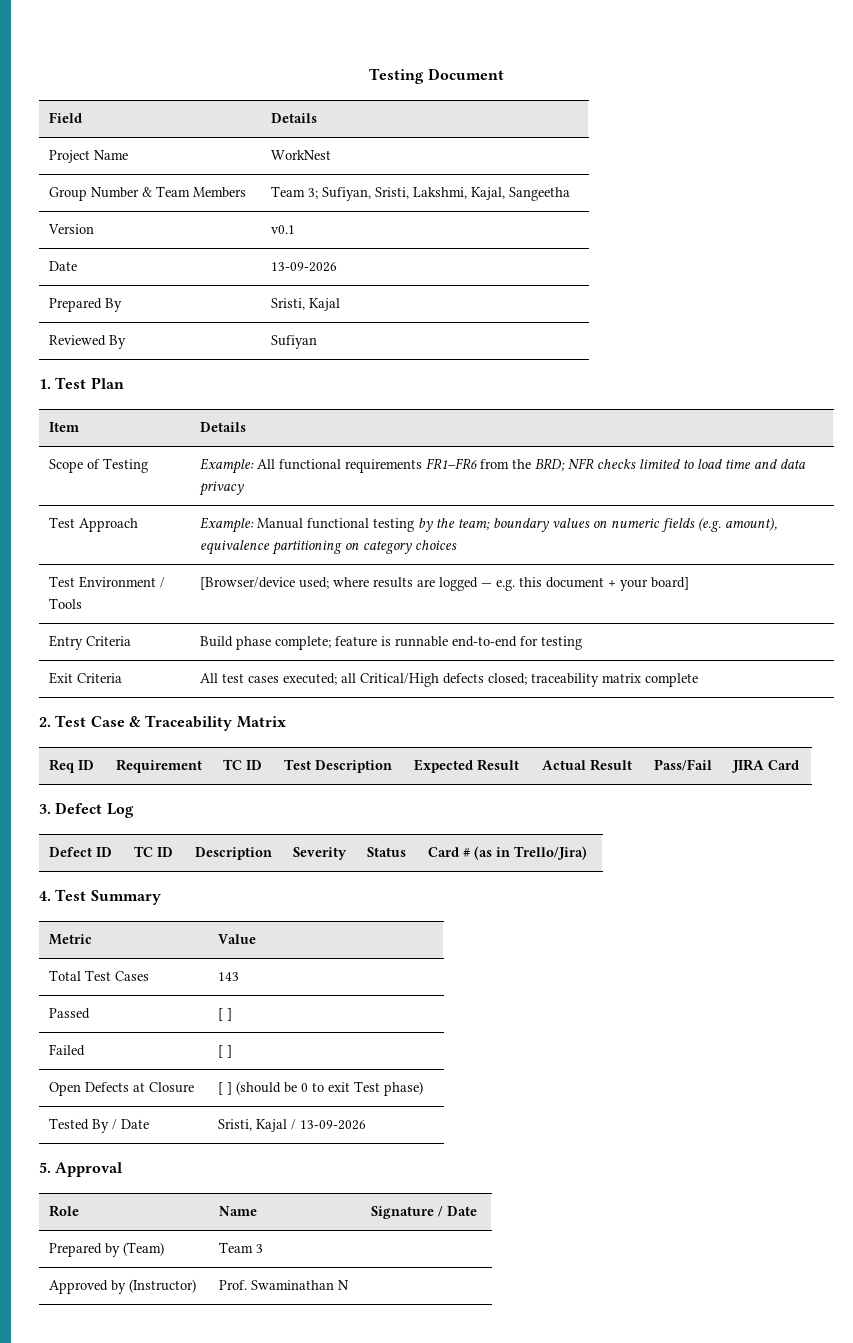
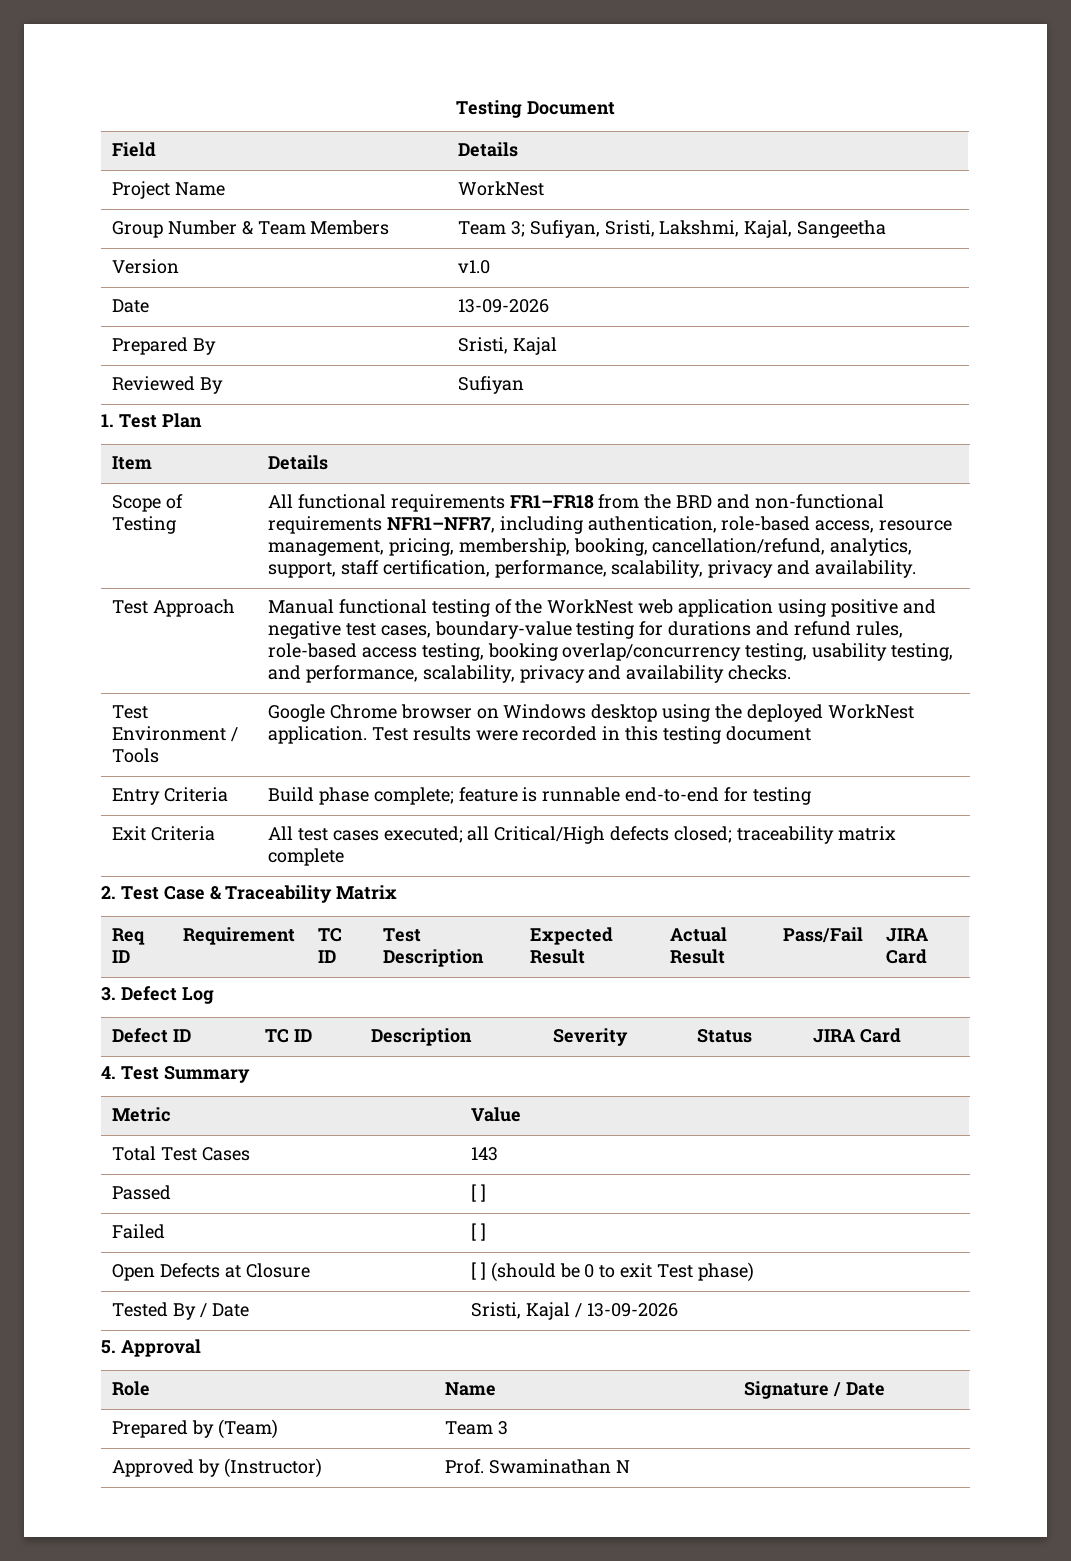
[271,225,296,234] v0.1 -> [457,260,490,274] v1.0
[200,458,255,474] Example: -> (176, 525) none
[426,458,478,469] FR1–FR6 -> [509,495,594,509] FR1–FR18
[535,458,807,471] [199,481,245,496] BRD; NFR checks limited to load time and data privacy -> [676,494,884,509] [267,516,953,534] [267,538,913,556] [267,560,916,578] BRD and non-functional requirements NFR1–NFR7, including authentication, role-based access, resource management, pricing, membership, booking, cancellation/refund, analytics, support, staff certification, performance, scalability, privacy and availability.
[200,517,255,533] Example: -> (235, 608) none
[418,517,778,532] [200,540,458,555] [49,576,166,588] [49,598,83,609] [200,577,690,591] by the team; boundary values on numeric fields (e.g. amount), equivalence partitioning on category choices // Test Environment / Tools | [Browser/device used; where results are logged — e.g. this document + your board] -> [494,599,936,617] [267,621,903,639] [267,643,953,661] [267,665,792,683] [111,705,148,719] [111,726,238,742] [111,748,159,763] [267,704,914,722] [267,726,811,744] of the WorkNest web application using positive and negative test cases, boundary-value testing for durations and refund rules, role-based access testing, booking overlap/concurrency testing, usability testing, and performance, scalability, privacy and availability checks. // Test Environment / Tools | Google Chrome browser on Windows desktop using the deployed WorkNest application. Test results were recorded in this testing document
[428,846,588,860] Card # (as in Trello/Jira) -> [812,1028,901,1043] JIRA Card

